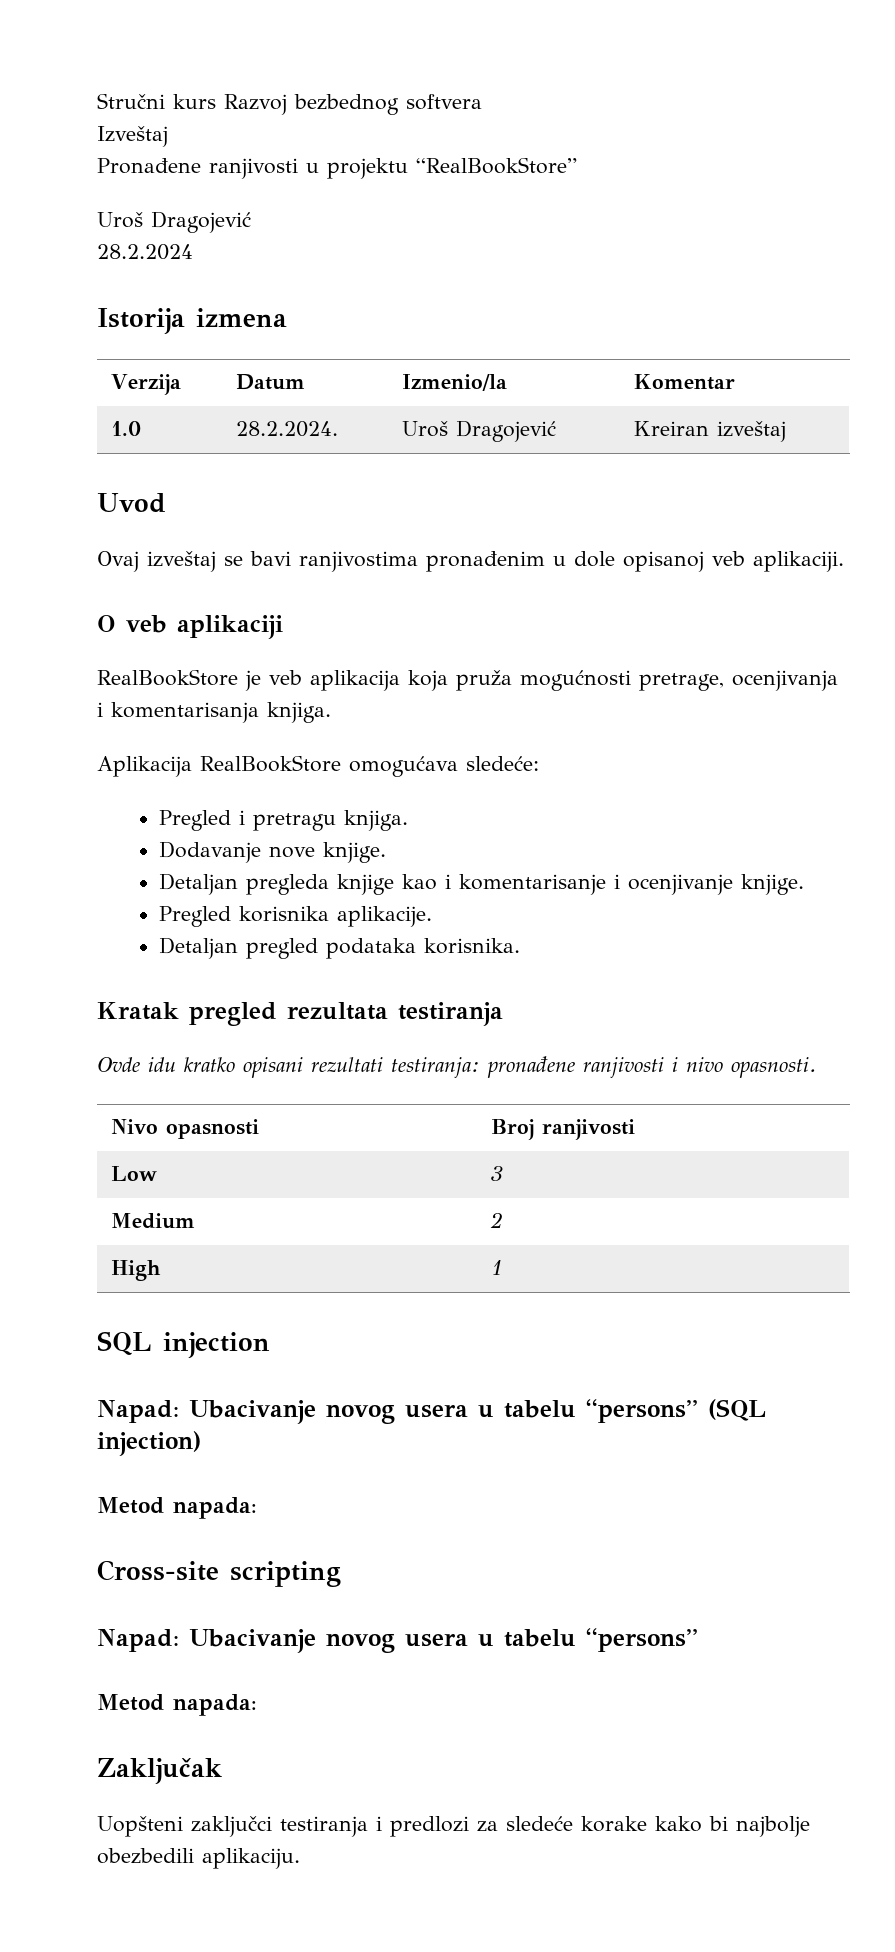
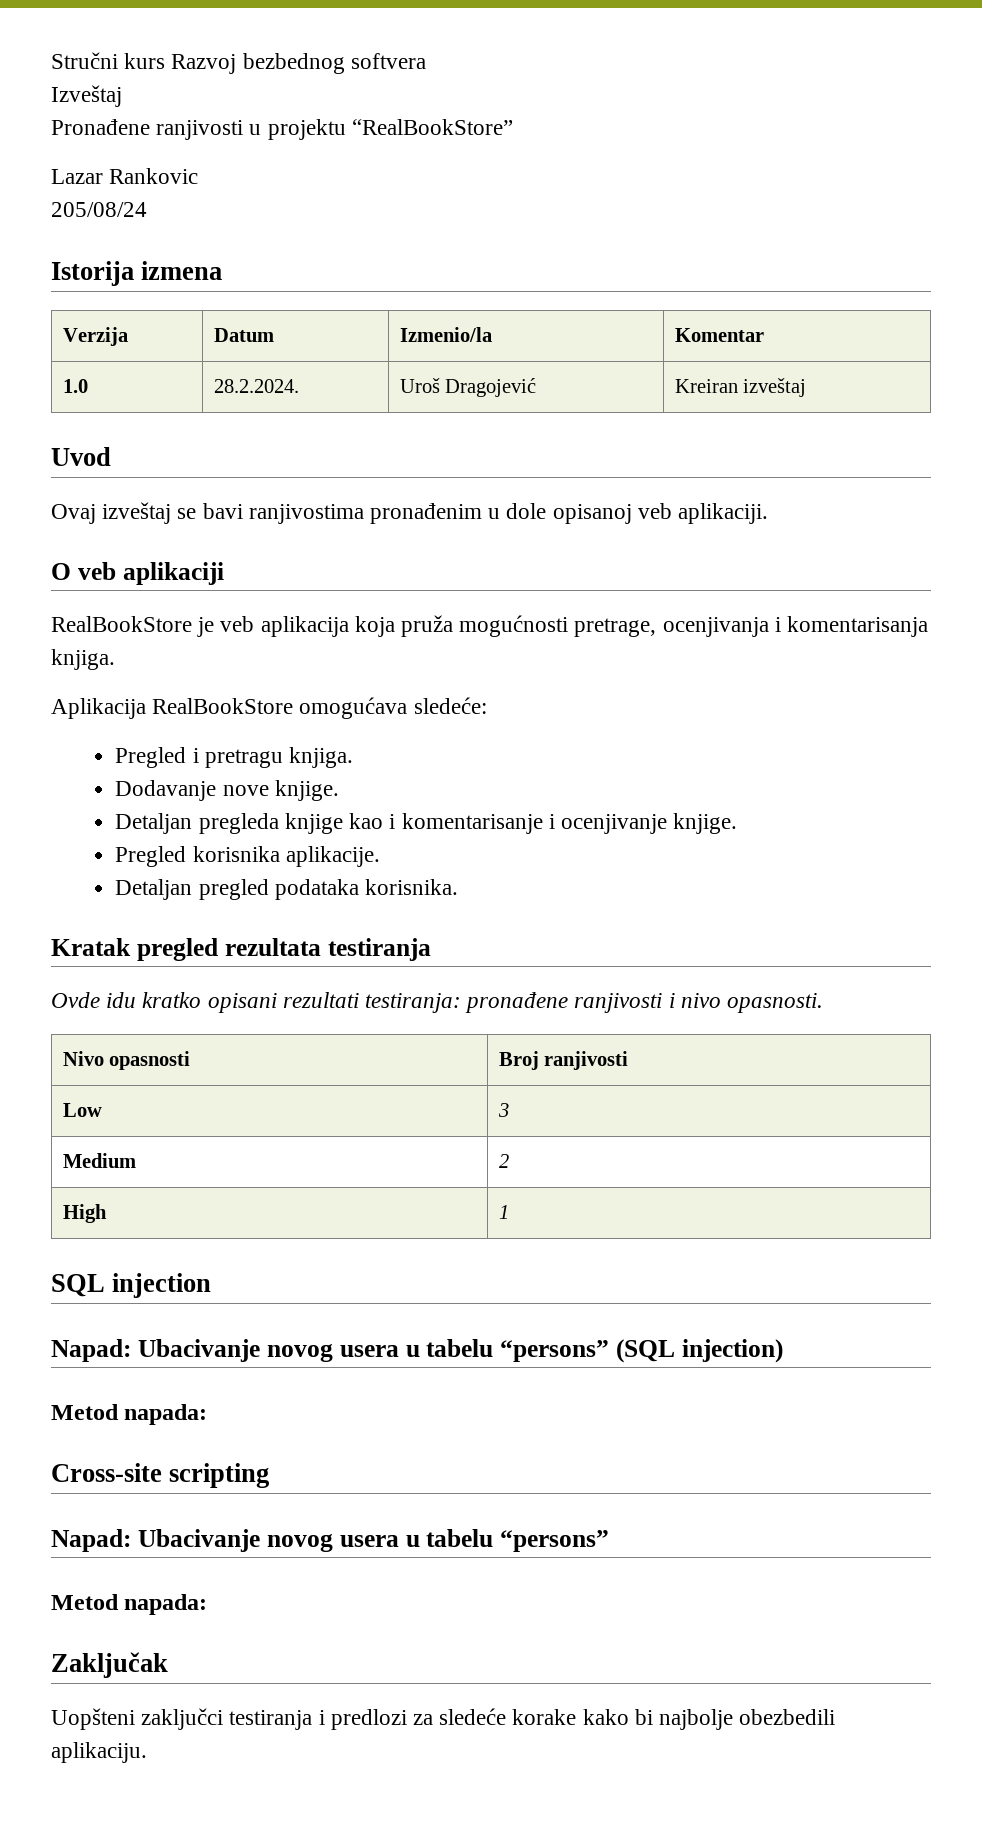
[97,211,251,233] [97,244,193,260] Uroš Dragojević // 28.2.2024 -> [51,168,199,184] [51,202,147,217] Lazar Rankovic // 205/08/24

